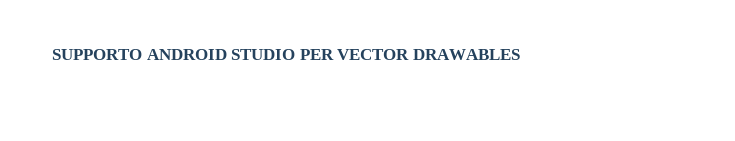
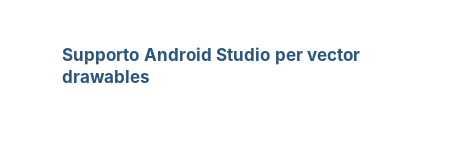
[52,49,520,60] SUPPORTO ANDROID STUDIO PER VECTOR DRAWABLES -> [62,47,361,65] [62,70,150,83] Supporto Android Studio per vector drawables

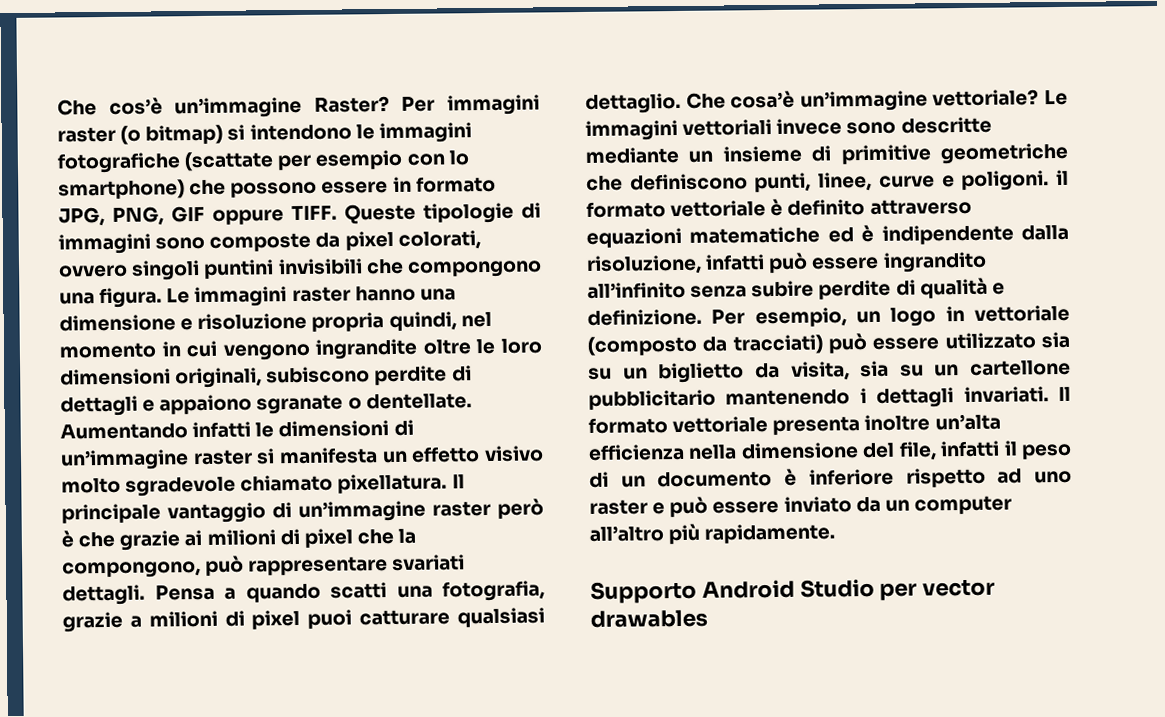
(62, 56) none -> [57,94,540,119] [57,122,472,145] [57,149,469,174] [58,175,496,200] [58,202,541,227] [58,230,481,255] [58,258,542,281] [59,285,456,309] [59,311,492,332] [59,338,542,361] [60,365,472,389] [60,393,472,417] [60,419,414,440] [60,445,545,471] [61,473,465,497] [61,498,544,524] [61,528,417,551] [62,554,466,579] [62,580,545,606] [62,607,546,633] [585,89,1068,114] [585,116,992,141] [585,142,1068,165] [586,169,1069,193] [586,198,972,218] [586,224,1069,248] [586,251,987,275] [587,277,1005,300] [587,304,1070,328] [587,331,1070,356] [588,359,1071,384] [588,386,1071,410] [588,413,1001,436] [588,440,1072,461] [589,467,1072,488] [589,495,1012,518] [589,523,836,545] Che cos’è un’immagine Raster? Per immagini raster (o bitmap) si intendono le immagini fotografiche (scattate per esempio con lo smartphone) che possono essere in formato JPG, PNG, GIF oppure TIFF. Queste tipologie di immagini sono composte da pixel colorati, ovvero singoli puntini invisibili che compongono una figura. Le immagini raster hanno una dimensione e risoluzione propria quindi, nel momento in cui vengono ingrandite oltre le loro dimensioni originali, subiscono perdite di dettagli e appaiono sgranate o dentellate. Aumentando infatti le dimensioni di un’immagine raster si manifesta un effetto visivo molto sgradevole chiamato pixellatura. Il principale vantaggio di un’immagine raster però è che grazie ai milioni di pixel che la compongono, può rappresentare svariati dettagli. Pensa a quando scatti una fotografia, grazie a milioni di pixel puoi catturare qualsiasi dettaglio. Che cosa’è un’immagine vettoriale? Le immagini vettoriali invece sono descritte mediante un insieme di primitive geometriche che definiscono punti, linee, curve e poligoni. il formato vettoriale è definito attraverso equazioni matematiche ed è indipendente dalla risoluzione, infatti può essere ingrandito all’infinito senza subire perdite di qualità e definizione. Per esempio, un logo in vettoriale (composto da tracciati) può essere utilizzato sia su un biglietto da visita, sia su un cartellone pubblicitario mantenendo i dettagli invariati. Il formato vettoriale presenta inoltre un’alta efficienza nella dimensione del file, infatti il peso di un documento è inferiore rispetto ad uno raster e può essere inviato da un computer all’altro più rapidamente. //

